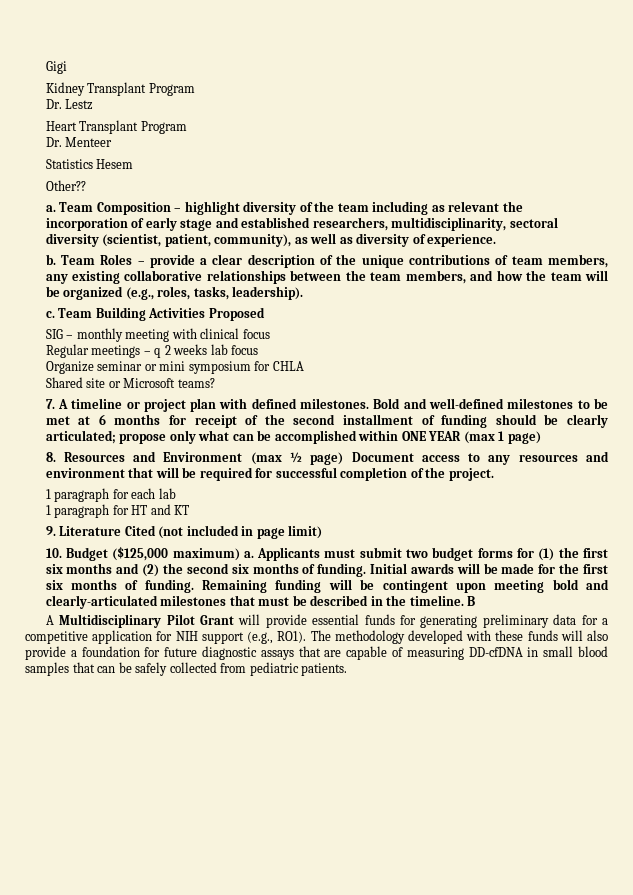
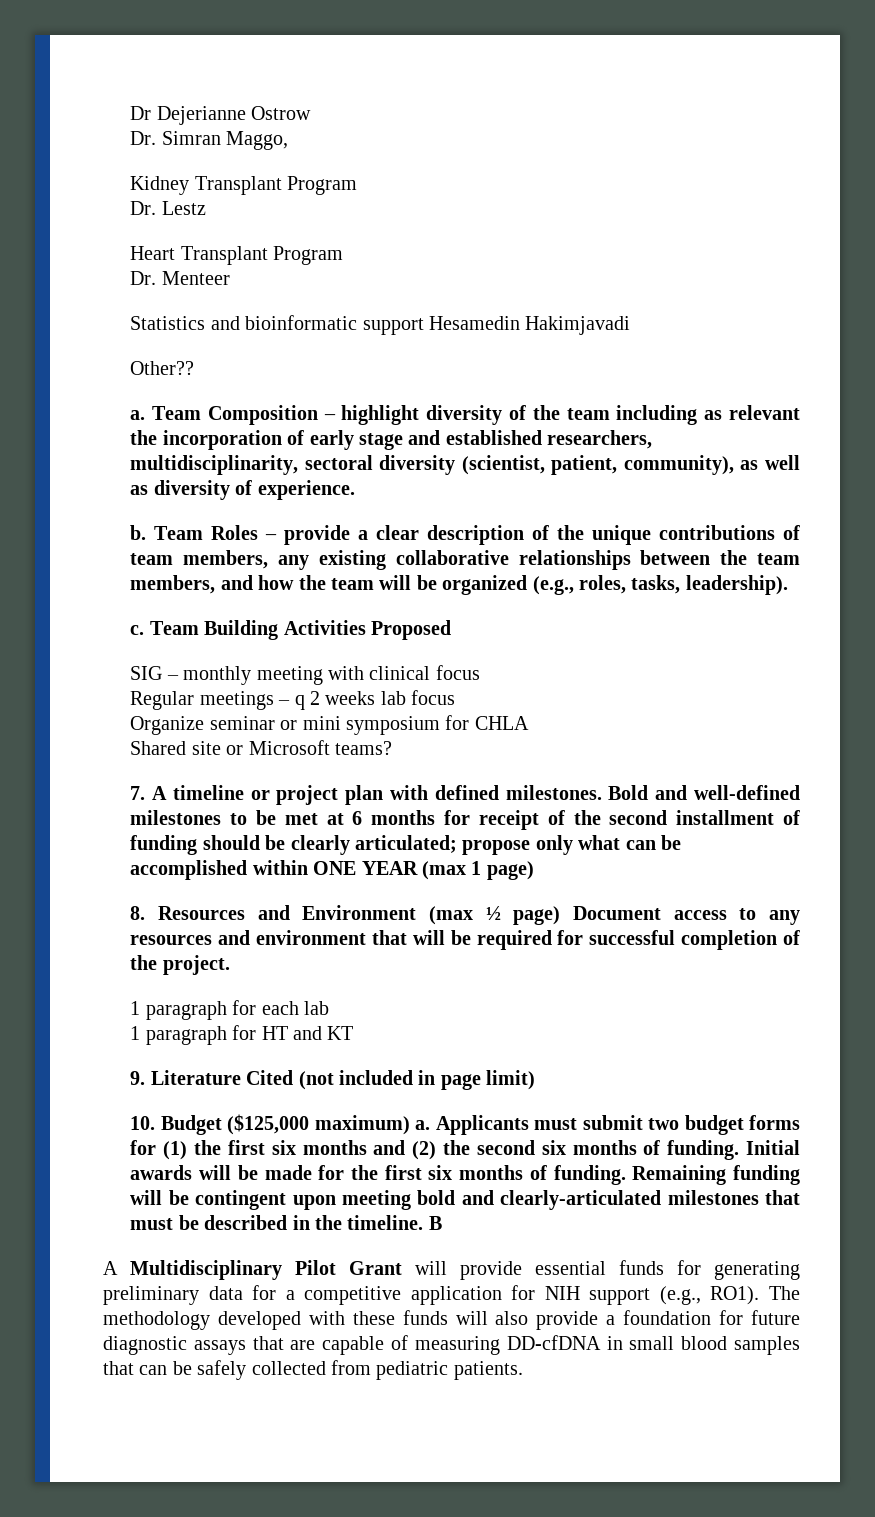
[45,61,67,74] Gigi -> [130,106,312,125] [130,131,289,150] Dr Dejerianne Ostrow // Dr. Simran Maggo,
[96,159,134,169] Hesem -> [210,315,631,335] and bioinformatic support Hesamedin Hakimjavadi

